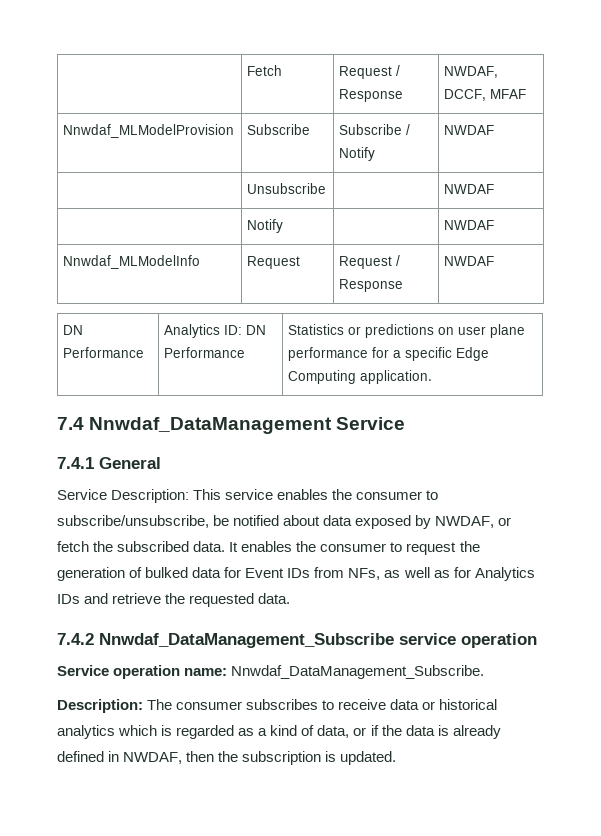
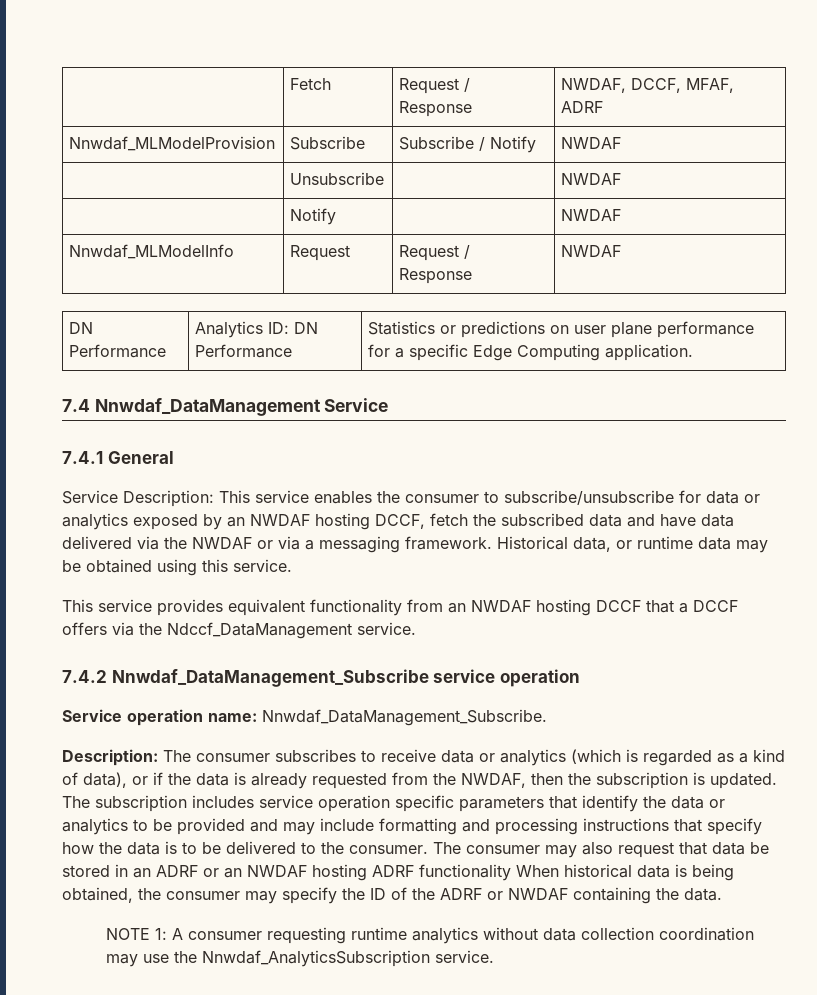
[490,89,527,99] MFAF -> [686,78,735,93] [561,101,604,113] MFAF, ADRF
[57,515,512,529] [57,541,480,555] [57,567,535,581] [57,593,291,607] subscribe/unsubscribe, be notified about data exposed by NWDAF, or fetch the subscribed data. It enables the consumer to request the generation of bulked data for Event IDs from NFs, as well as for Analytics IDs and retrieve the requested data. -> [504,490,760,505] [62,513,734,530] [62,536,768,553] [62,559,292,576] [62,599,738,616] [62,622,416,639] subscribe/unsubscribe for data or analytics exposed by an NWDAF hosting DCCF, fetch the subscribed data and have data delivered via the NWDAF or via a messaging framework. Historical data, or runtime data may be obtained using this service. // This service provides equivalent functionality from an NWDAF hosting DCCF that a DCCF offers via the Ndccf_DataManagement service.
[439,699,498,710] [57,725,158,739] historical analytics which -> [500,749,621,766] analytics (which
[317,725,350,738] data, -> [83,772,127,788] data),
[57,751,120,762] defined in -> [312,772,456,789] requested from the
(397, 758) none -> [62,795,725,812] [62,818,762,835] [62,841,769,858] [62,864,734,881] [62,887,722,904] [106,927,755,944] [106,950,495,967] The subscription includes service operation specific parameters that identify the data or analytics to be provided and may include formatting and processing instructions that specify how the data is to be delivered to the consumer. The consumer may also request that data be stored in an ADRF or an NWDAF hosting ADRF functionality When historical data is being obtained, the consumer may specify the ID of the ADRF or NWDAF containing the data. // NOTE 1: A consumer requesting runtime analytics without data collection coordination may use the Nnwdaf_AnalyticsSubscription service.

